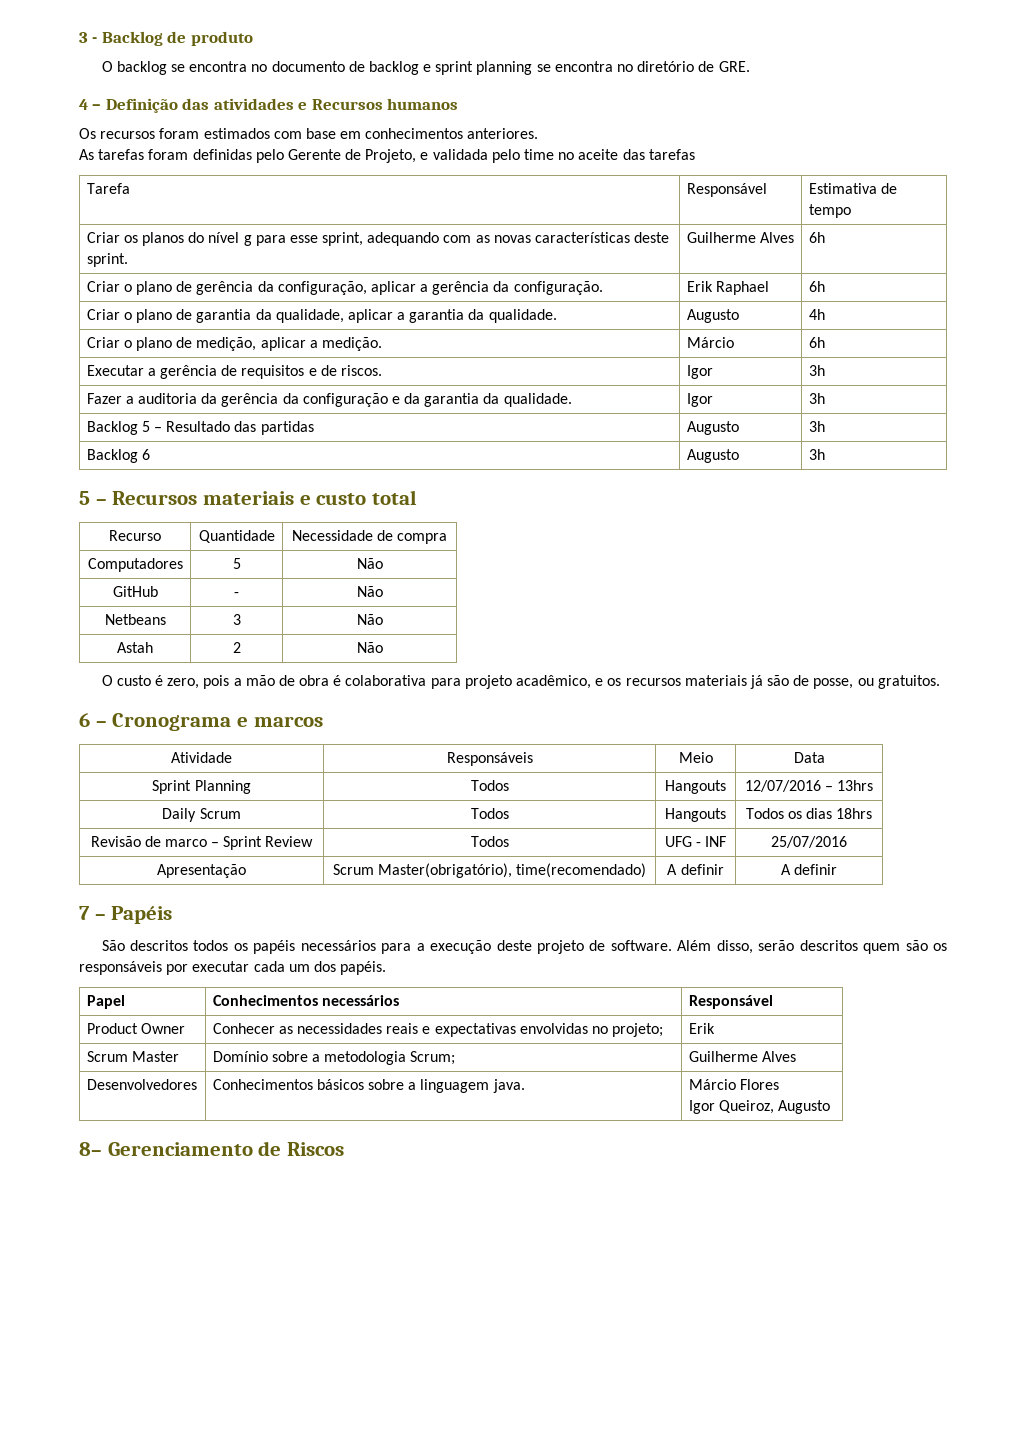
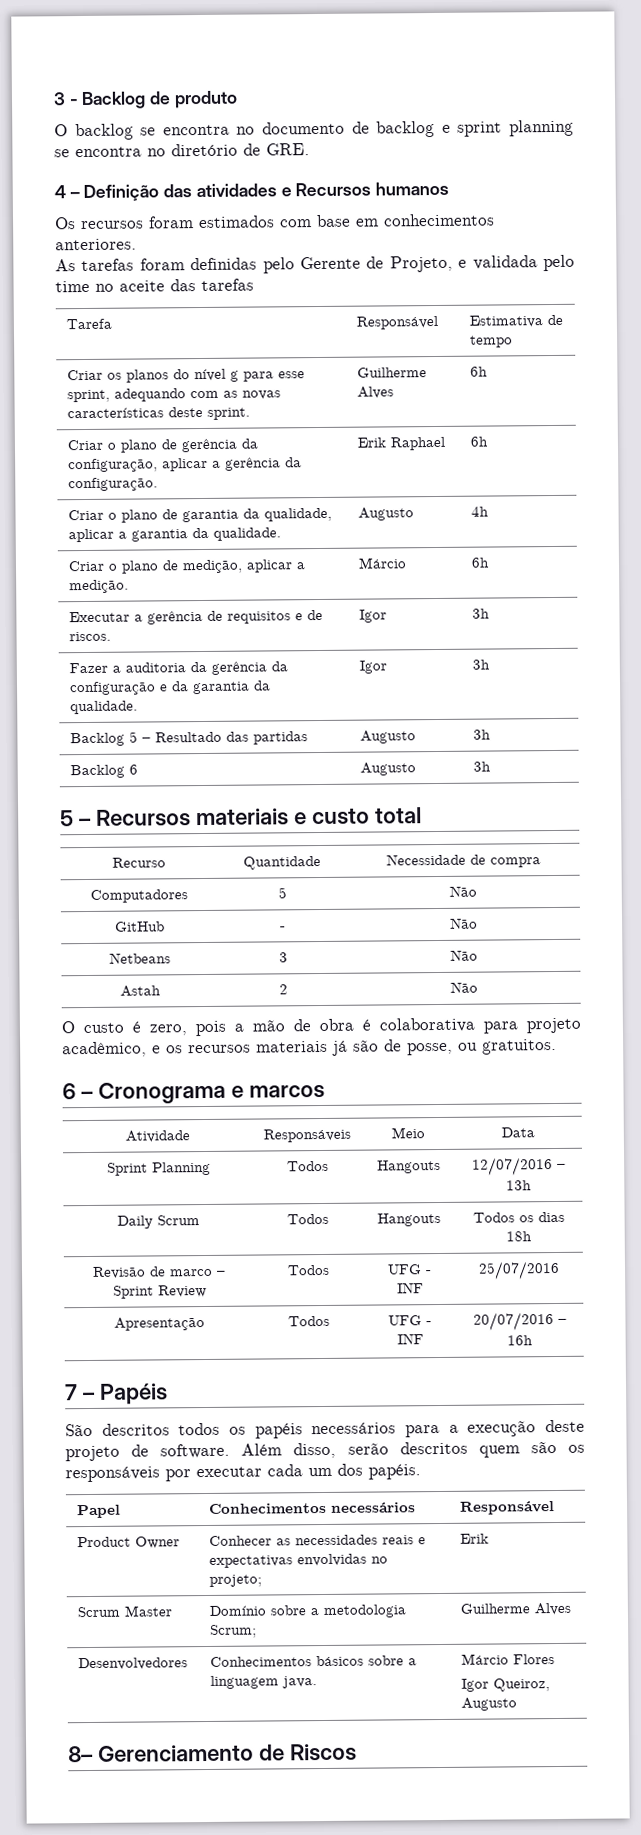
[837,780,874,791] 13hrs -> [506,1180,532,1191] 13h
[836,808,873,819] 18hrs -> [506,1231,532,1242] 18h
[332,863,647,878] [667,864,724,875] [780,864,838,875] Scrum Master(obrigatório), time(recomendado) | A definir | A definir -> [288,1315,330,1327] [388,1315,432,1326] [396,1333,424,1345] [472,1312,567,1331] [507,1335,533,1346] Todos | UFG - INF | 20/07/2016 – 16h

